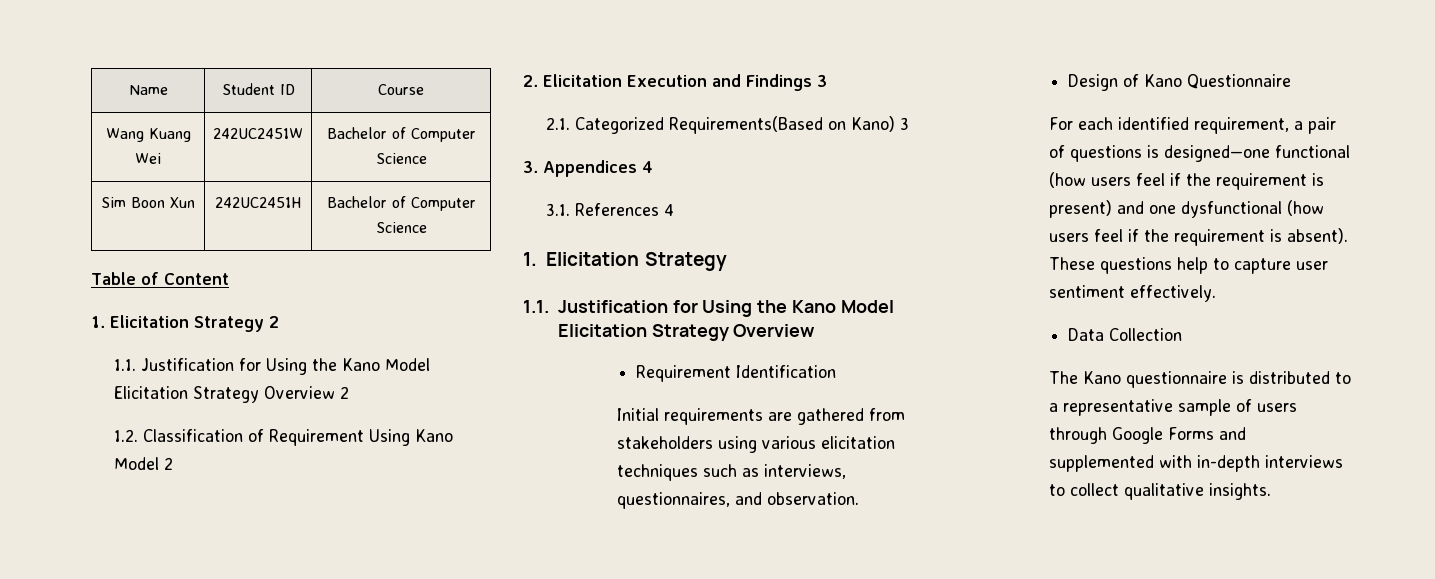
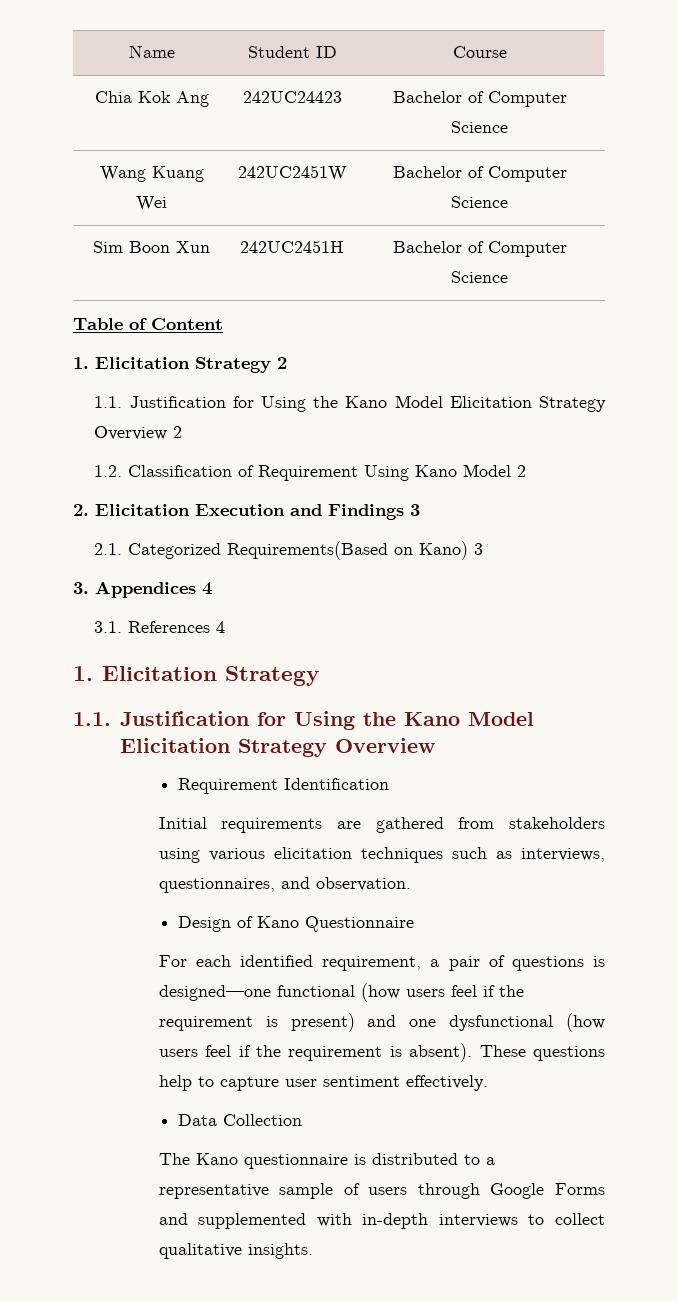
(424, 89) none -> [94,91,209,107] [242,91,342,103] [392,91,567,107] [451,121,508,133] // Chia Kok Ang | 242UC24423 | Bachelor of Computer Science

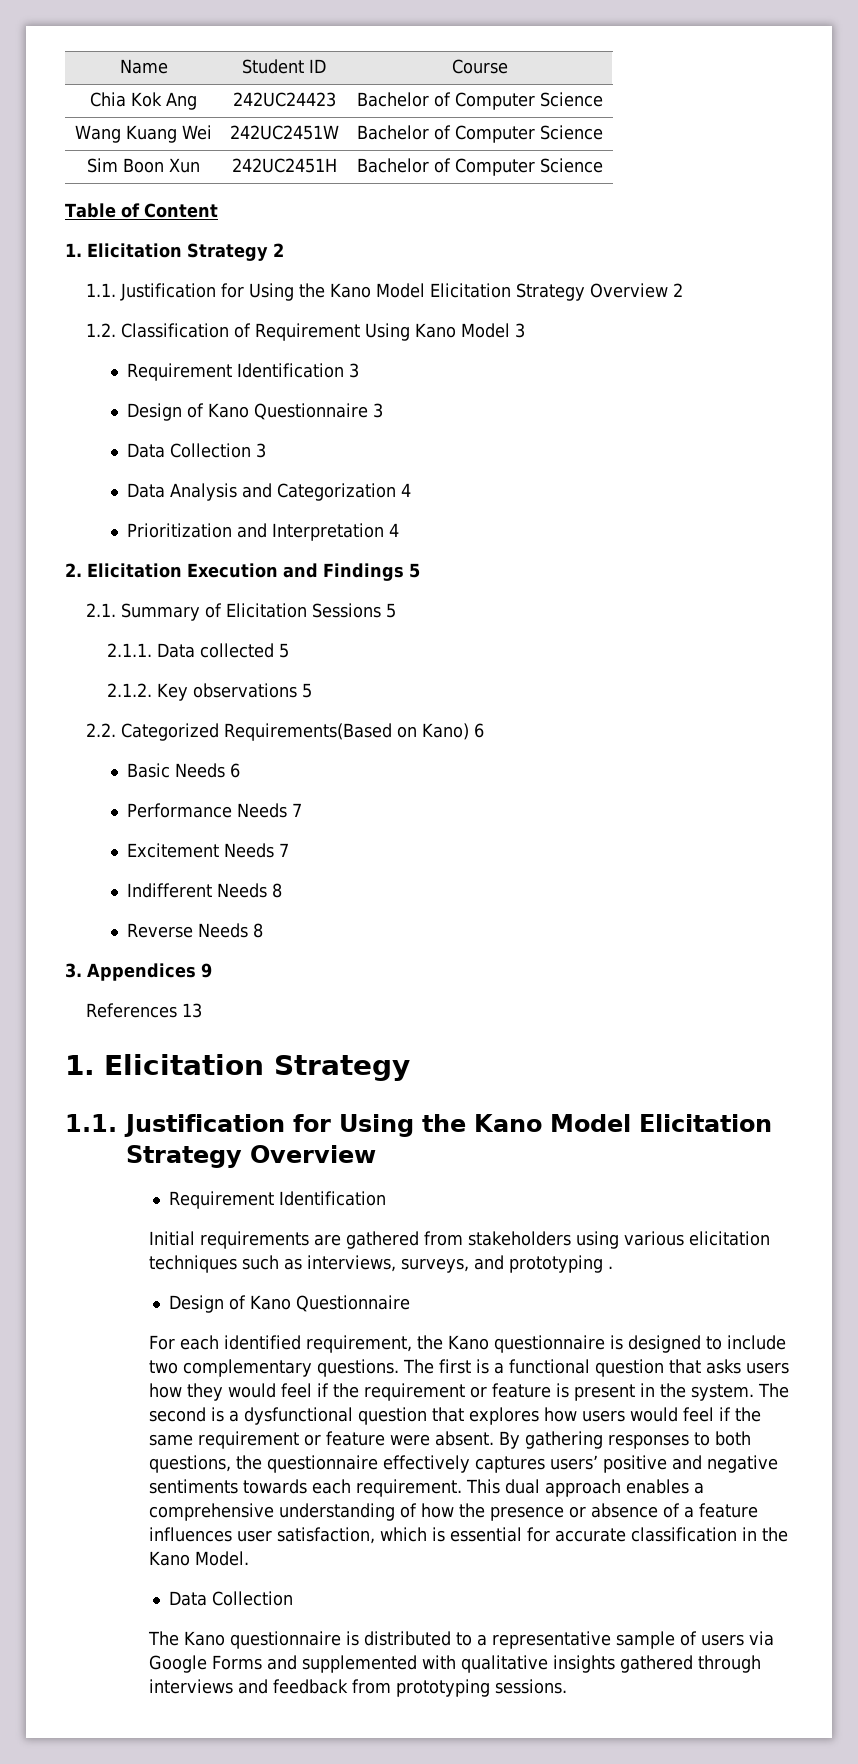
[517,465,527,477] 2 -> [515,323,526,338] [126,363,359,381] [126,403,383,421] [126,443,266,458] [126,483,411,501] [126,523,399,541] 3 // Requirement Identification 3 // Design of Kano Questionnaire 3 // Data Collection 3 // Data Analysis and Categorization 4 // Prioritization and Interpretation 4
[410,504,420,516] 3 -> [409,563,420,578] 5
[128,541,484,560] [73,581,212,598] [94,621,226,633] Categorized Requirements(Based on Kano) 3 // 3. Appendices 4 // 3.1. References 4 -> [121,603,397,621] [107,643,290,658] [107,683,313,701] [86,723,485,741] [126,763,240,778] [126,803,302,818] [126,843,289,858] [126,883,282,898] [126,923,263,938] [65,963,212,981] [86,1003,203,1018] Summary of Elicitation Sessions 5 // 2.1.1. Data collected 5 // 2.1.2. Key observations 5 // 2.2. Categorized Requirements(Based on Kano) 6 // Basic Needs 6 // Performance Needs 7 // Excitement Needs 7 // Indifferent Needs 8 // Reverse Needs 8 // 3. Appendices 9 // References 13
[158,877,411,893] questionnaires, and observation. -> [401,1255,614,1273] surveys, and prototyping .
[430,955,605,971] [158,983,524,1002] [158,1013,605,1032] [158,1043,605,1062] [158,1075,488,1091] a pair of questions is designed—one functional (how users feel if the requirement is present) and one dysfunctional (how users feel if the requirement is absent). These questions help to capture user sentiment effectively. -> [417,1335,787,1353] [149,1359,790,1377] [149,1383,790,1401] [149,1407,762,1425] [149,1431,752,1449] [149,1455,779,1473] [149,1479,705,1497] [149,1503,759,1521] [149,1527,789,1544] [149,1551,250,1566] the Kano questionnaire is designed to include two complementary questions. The first is a functional question that asks users how they would feel if the requirement or feature is present in the system. The second is a dysfunctional question that explores how users would feel if the same requirement or feature were absent. By gathering responses to both questions, the questionnaire effectively captures users’ positive and negative sentiments towards each requirement. This dual approach enables a comprehensive understanding of how the presence or absence of a feature influences user satisfaction, which is essential for accurate classification in the Kano Model.
[417,1183,480,1199] through -> [749,1631,775,1646] via
[362,1213,605,1229] [158,1243,313,1259] in-depth interviews to collect qualitative insights. -> [461,1655,762,1673] [149,1679,568,1697] qualitative insights gathered through interviews and feedback from prototyping sessions.

